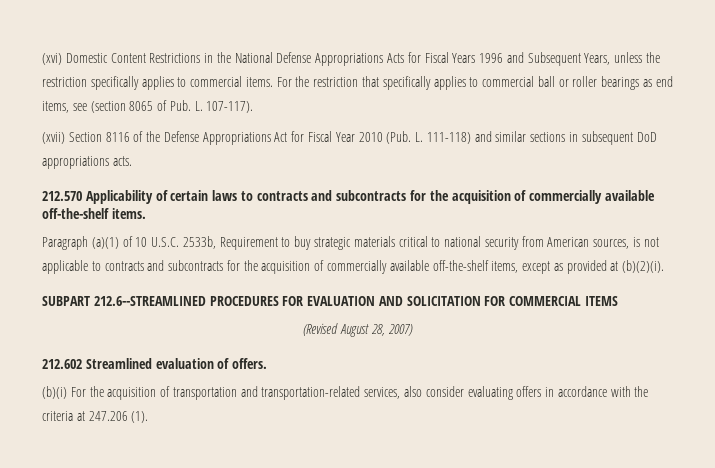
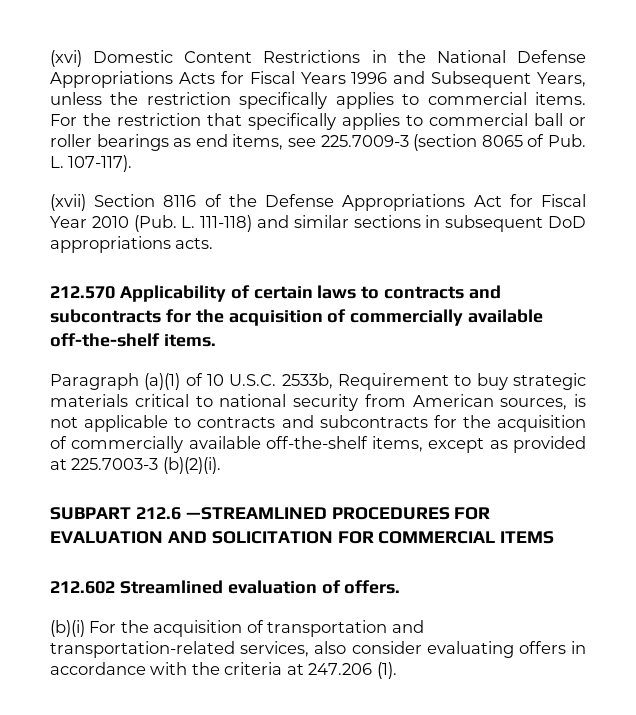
(87, 107) none -> [320,135,409,147] 225.7009-3
(619, 266) none -> [71,458,159,470] 225.7003-3
[93,296,206,306] 212.6--STREAMLINED -> [135,507,327,520] 212.6 —STREAMLINED
[303,323,413,337] // (Revised August 28, 2007) -> (555, 537) none

